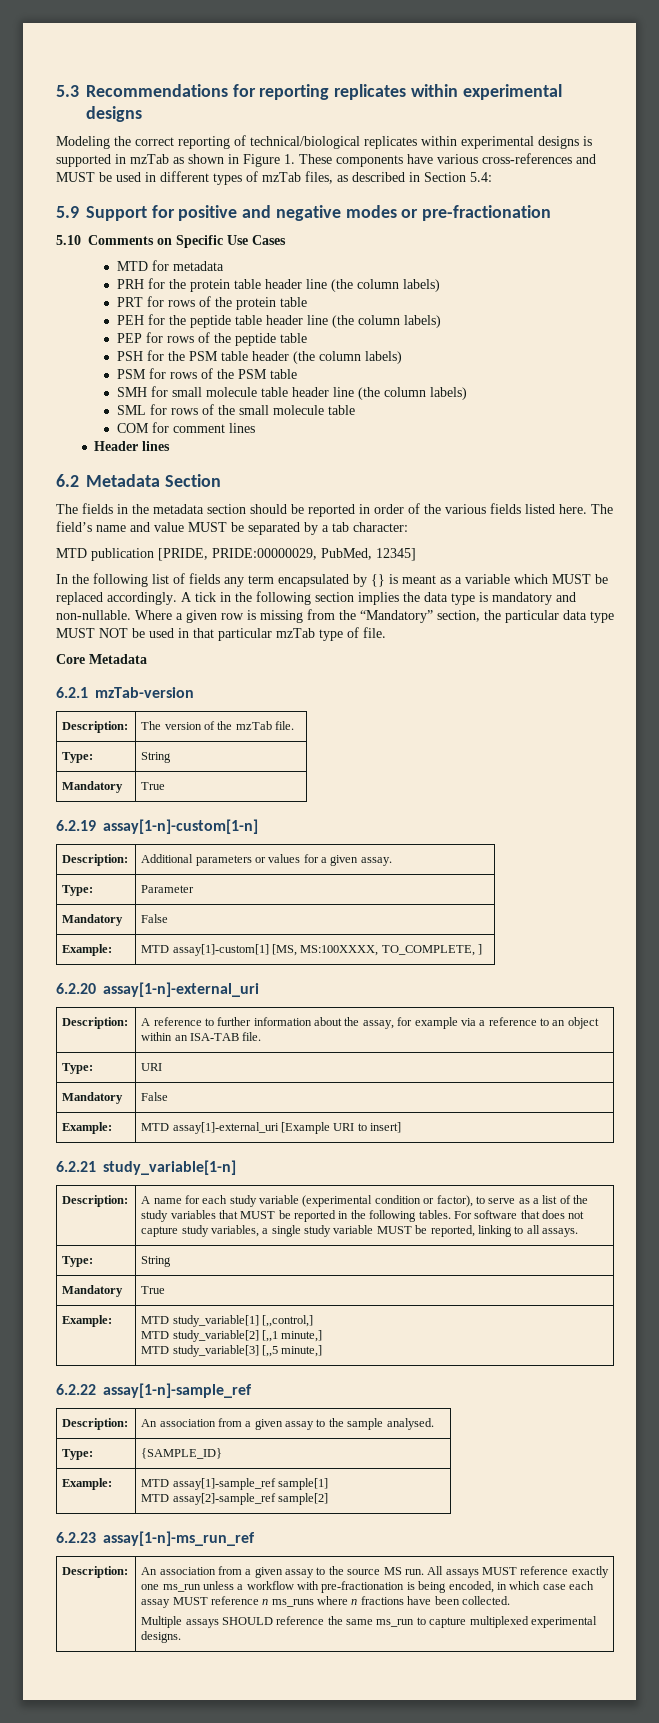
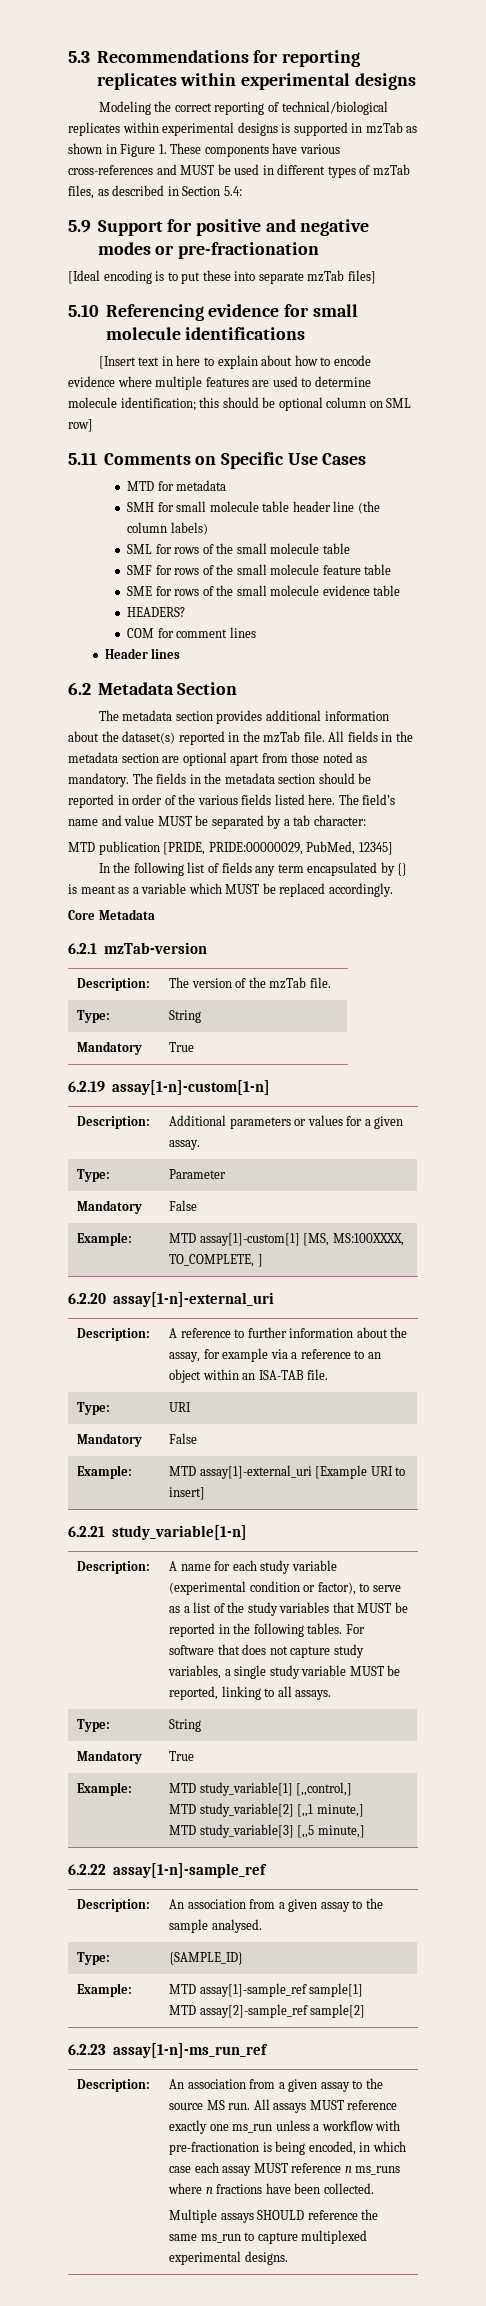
[56,235,81,245] 5.10 -> [68,270,376,284] [68,304,358,321] [105,327,306,340] [98,355,371,369] [68,376,371,390] [68,397,412,411] [68,419,93,432] [68,452,97,465] [Ideal encoding is to put these into separate mzTab files] // 5.10 Referencing evidence for small molecule identifications // [Insert text in here to explain about how to encode evidence where multiple features are used to determine molecule identification; this should be optional column on SML row] // 5.11
[116,278,440,292] [116,296,307,310] [116,314,441,328] [116,332,307,346] [116,350,402,364] [116,368,297,379] // PRH for the protein table header line (the column labels) // PRT for rows of the protein table // PEH for the peptide table header line (the column labels) // PEP for rows of the peptide table // PSH for the PSM table header (the column labels) // PSM for rows of the PSM table -> (227, 485) none
(355, 410) none -> [127,564,392,575] [127,585,401,596] [127,607,186,617] // SMF for rows of the small molecule feature table // SME for rows of the small molecule evidence table // HEADERS?
(78, 509) none -> [122,710,389,724] [68,731,413,745] [68,752,368,766] [68,773,153,787] metadata section provides additional information about the dataset(s) reported in the mzTab file. All fields in the metadata section are optional apart from those noted as mandatory. The
[181,591,576,605] [56,609,614,623] [56,627,386,641] A tick in the following section implies the data type is mandatory and non-nullable. Where a given row is missing from the “Mandatory” section, the particular data type MUST NOT be used in that particular mzTab type of file. -> (393, 890) none

